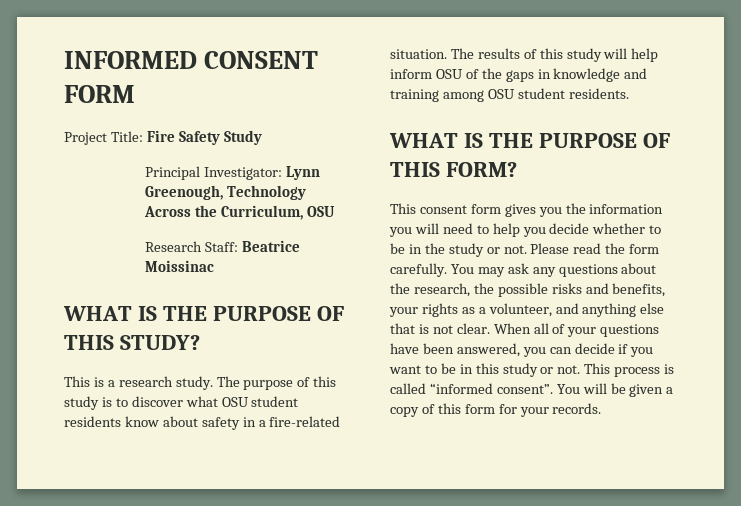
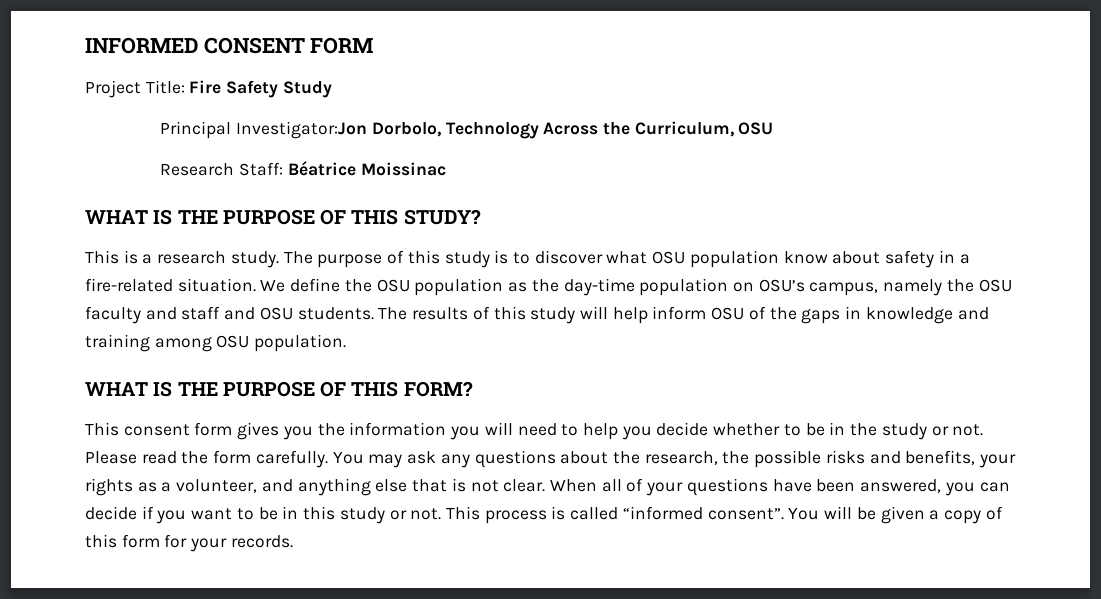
[204,166,321,180] [145,185,224,200] Investigator: Lynn Greenough, -> [236,121,441,139] Investigator:Jon Dorbolo,
[242,240,301,252] Beatrice -> [287,161,356,176] Béatrice
[251,396,299,407] [64,416,121,427] student residents -> [689,250,779,268] population
(447, 54) none -> [260,278,1012,296] [85,306,374,324] We define the OSU population as the day-time population on OSU’s campus, namely the OSU faculty and staff and OSU students.
[517,88,629,99] student residents. -> [254,334,347,352] population.

